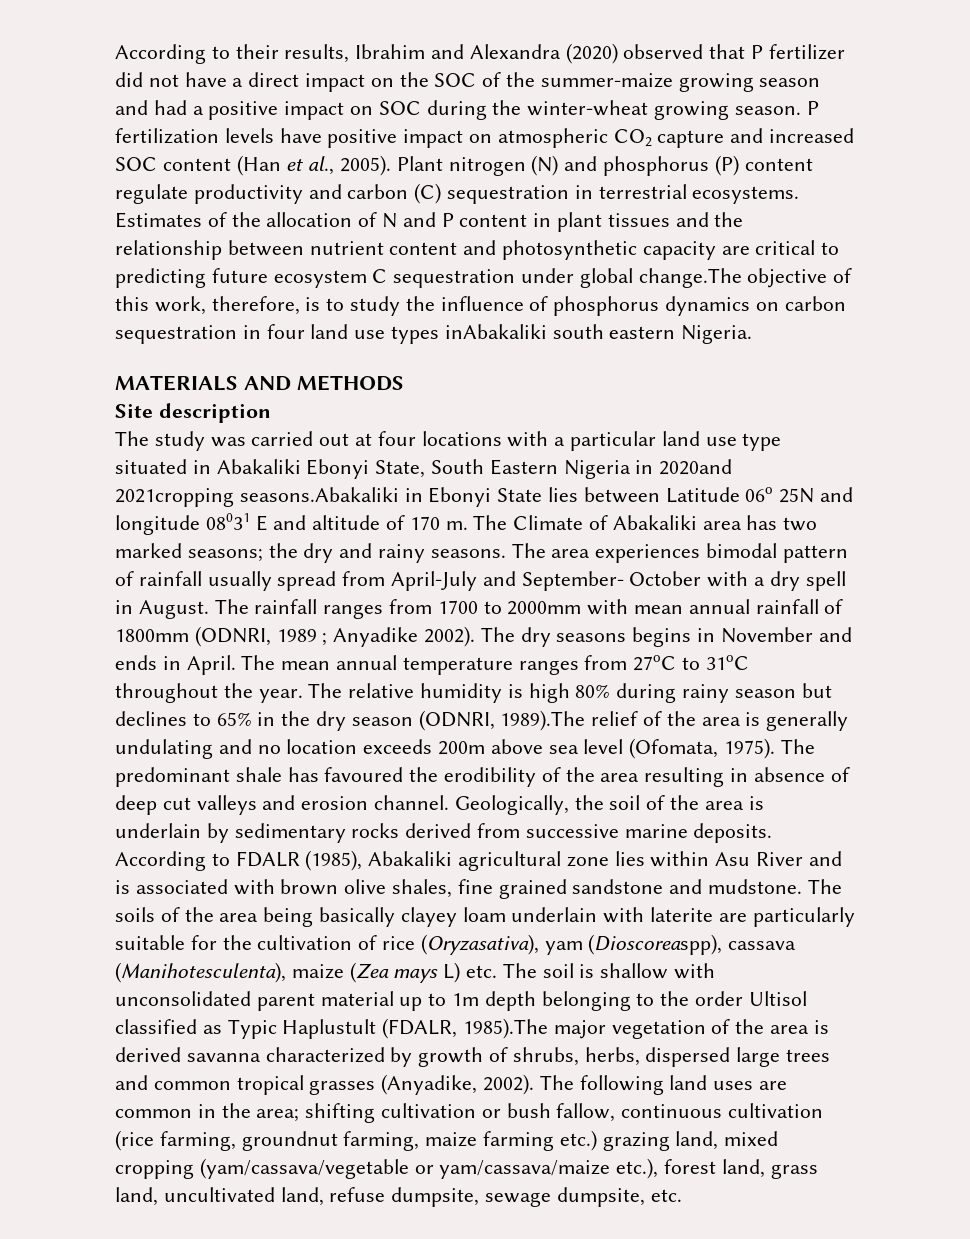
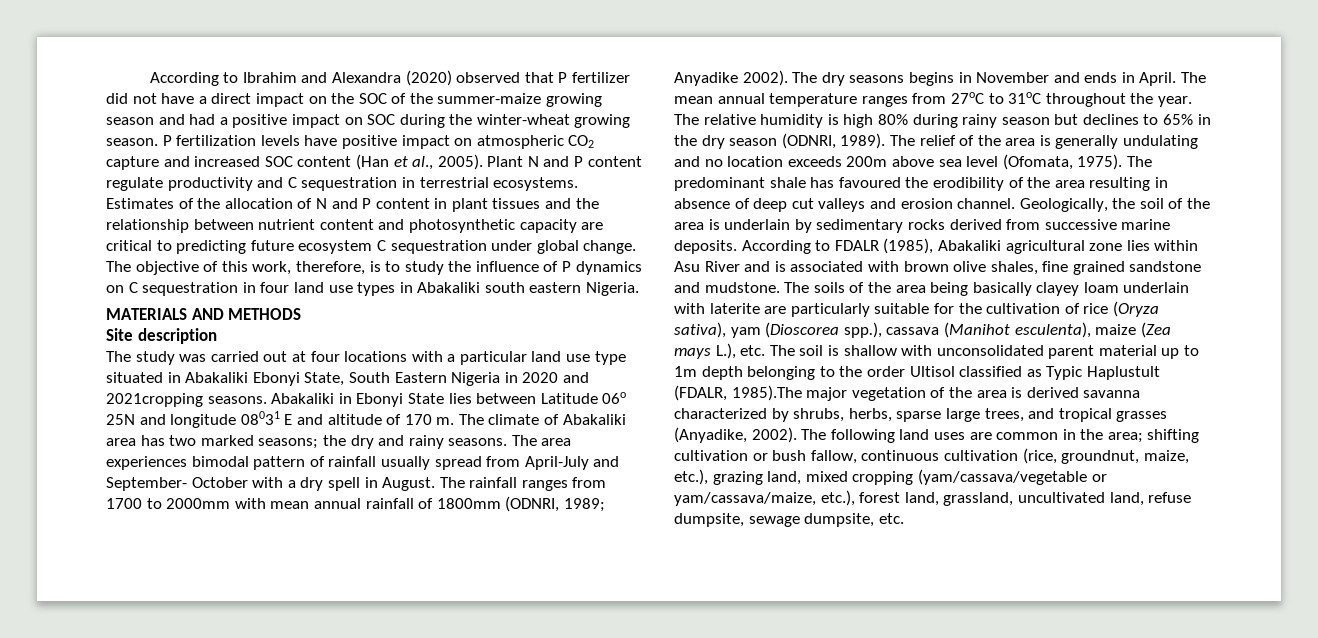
[115,44,350,64] According to their results, -> [149,72,239,86] According to
[448,155,739,176] nitrogen (N) and phosphorus (P) -> [527,156,584,167] N and P
[347,183,442,204] carbon (C) -> [287,177,297,188] C
[638,268,742,288] change.The -> [583,240,637,254] [106,261,131,272] change. The
[553,296,660,316] phosphorus -> [562,261,572,272] P
[784,296,846,311] carbon -> [128,282,138,293] C
[444,324,547,339] inAbakaliki -> [399,282,481,293] in Abakaliki
[659,459,733,475] [115,487,399,507] 2020and 2021cropping seasons.Abakaliki -> [522,372,589,383] [106,393,335,407] 2020 and 2021cropping seasons. Abakaliki
[513,515,584,530] Climate -> [488,414,540,425] climate
[276,629,328,646] 1989 ; -> [563,498,605,512] 1989;
[500,710,586,731] 1989).The -> [840,133,915,149] 1989). The
[420,934,797,955] [115,962,286,983] (Oryzasativa), yam (Dioscoreaspp), cassava (Manihotesculenta), -> [1112,301,1159,317] [674,322,1091,338] (Oryza sativa), yam (Dioscorea spp.), cassava (Manihot esculenta),
[443,962,461,983] L) -> [715,343,736,359] L.),
[418,1047,831,1067] [115,1075,231,1090] growth of shrubs, herbs, dispersed large trees and common -> [793,408,1055,422] shrubs, herbs, sparse large trees, and
[115,1130,597,1151] (rice farming, groundnut farming, maize farming etc.) -> [1022,448,1189,464] [674,469,708,485] (rice, groundnut, maize, etc.),
[439,1160,611,1179] yam/cassava/maize -> [674,492,816,506] yam/cassava/maize,
[770,1164,818,1179] [115,1187,158,1206] grass land, -> [943,492,1014,506] grassland,

